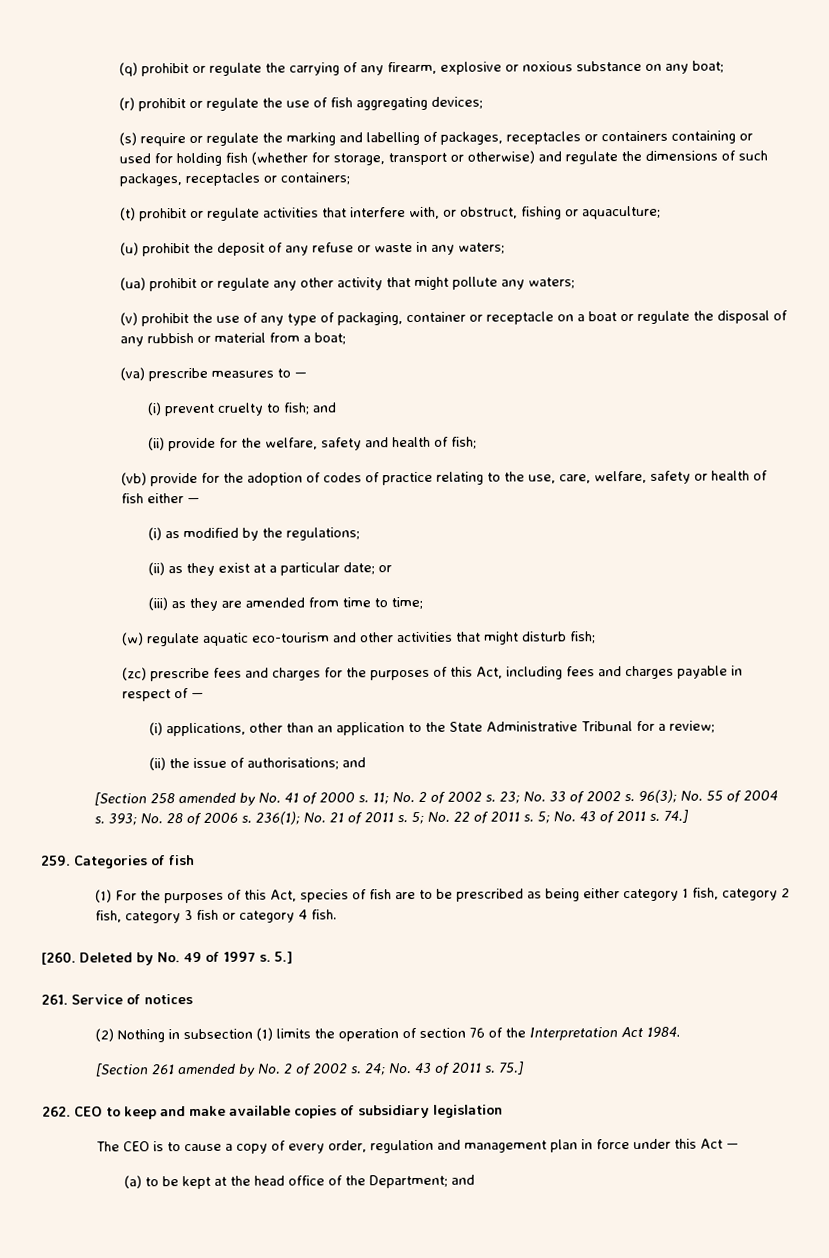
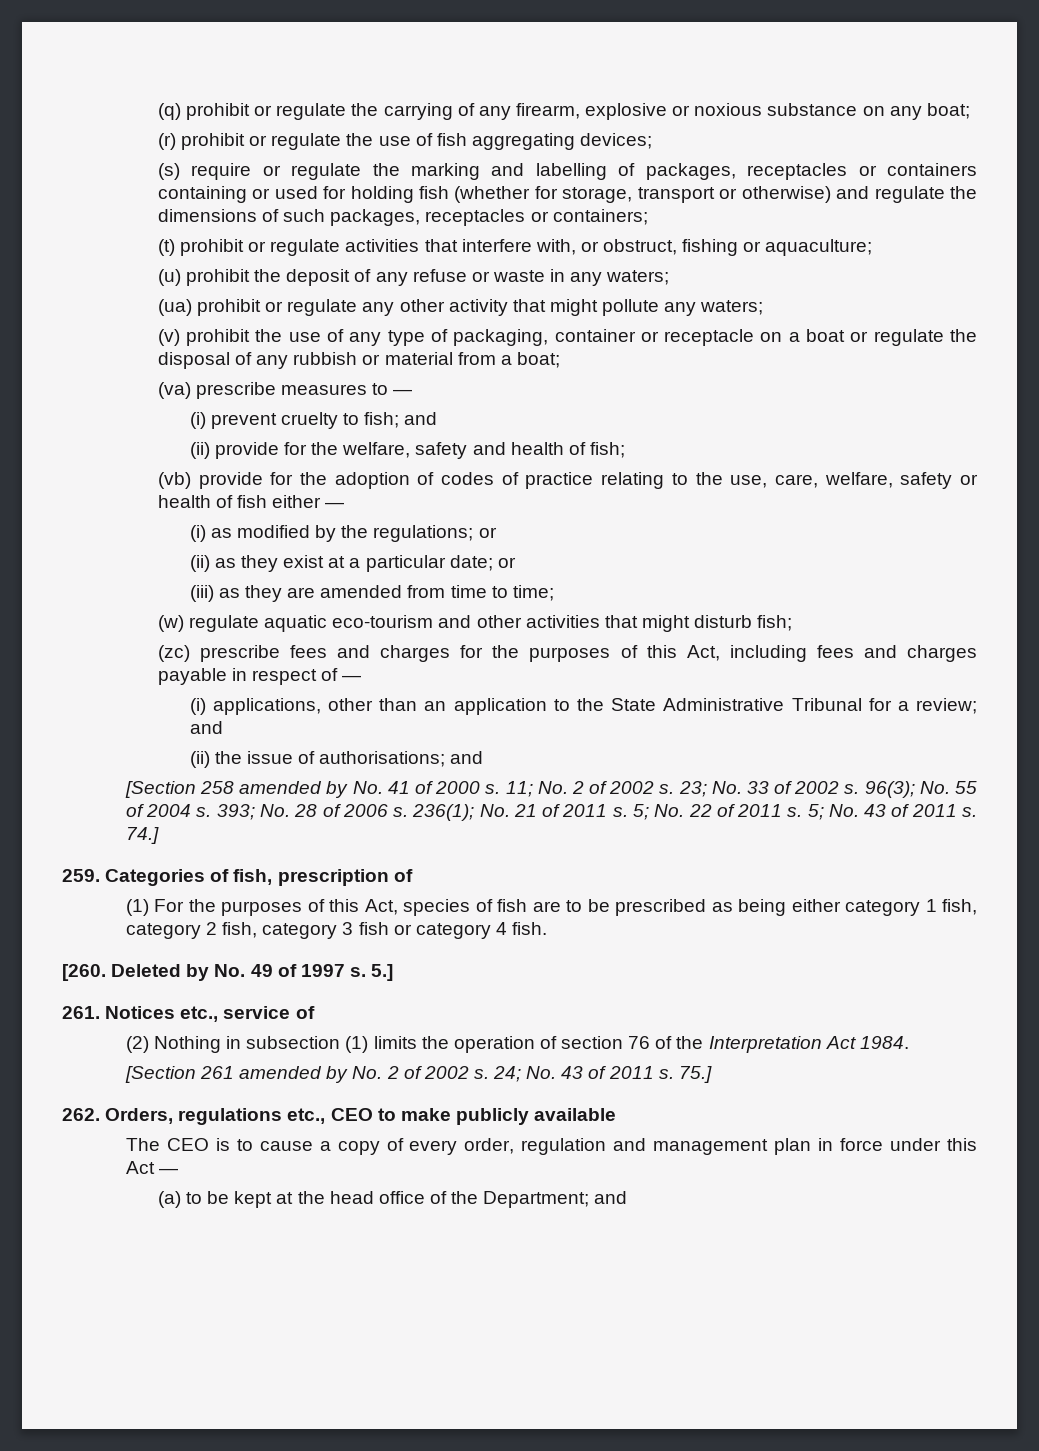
(360, 534) none -> [478,527,497,538] or
(715, 726) none -> [189,721,223,734] and
[169,855,195,866] fish -> [233,869,413,886] fish, prescription of
[71,994,193,1005] Service of notices -> [105,1006,315,1022] Notices etc., service of
[74,1104,503,1120] CEO to keep and make available copies of subsidiary legislation -> [105,1108,617,1125] Orders, regulations etc., CEO to make publicly available

